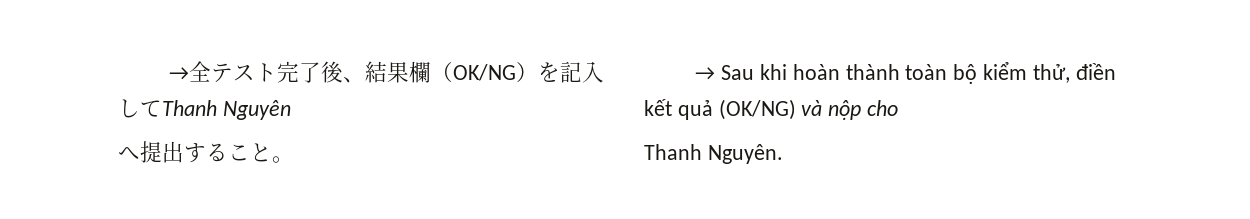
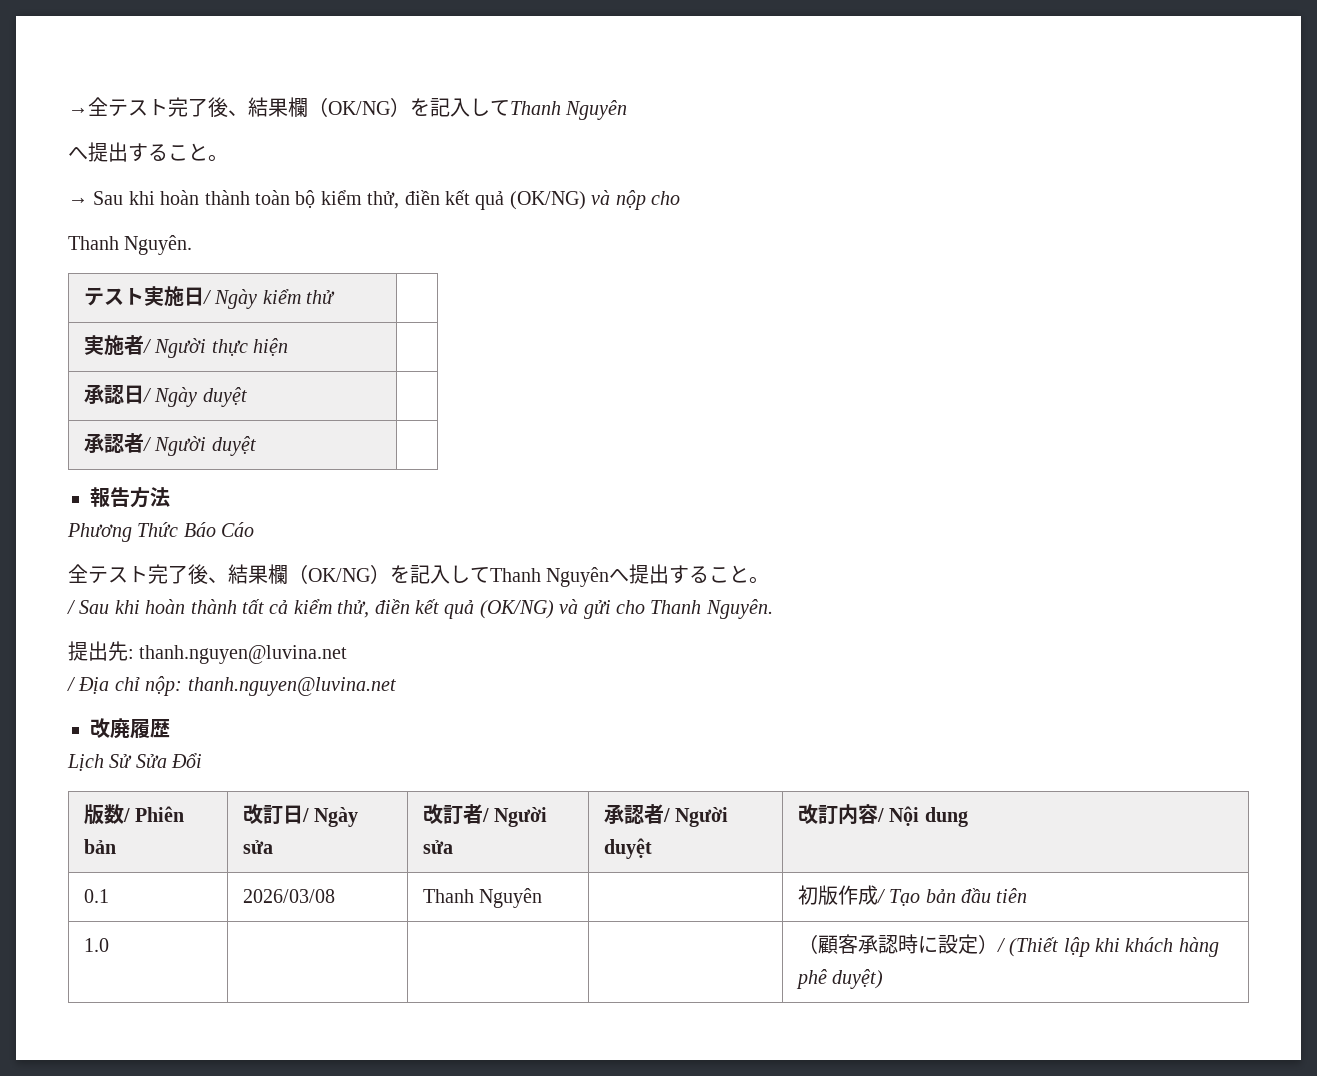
(783, 154) none -> [83,286,335,309] [83,335,288,358] [83,384,247,407] [83,433,256,456] [90,487,170,508] [67,522,255,542] [68,564,770,587] [67,599,773,619] [68,641,348,664] [67,676,396,696] [90,718,170,739] [67,753,203,771] [83,804,185,825] [83,839,116,854] [242,804,359,827] [242,840,273,854] [422,804,548,827] [422,840,453,854] [603,804,729,827] [603,838,652,859] [797,804,968,827] [83,889,109,903] [242,889,335,903] [422,888,543,908] [797,885,1028,906] [83,938,109,952] [797,934,1219,957] [795,969,884,989] // テスト実施日/ Ngày kiểm thử | // 実施者/ Người thực hiện | // 承認日/ Ngày duyệt | // 承認者/ Người duyệt | // 報告方法 // Phương Thức Báo Cáo // 全テスト完了後、結果欄（OK/NG）を記入してThanh Nguyênへ提出すること。 // / Sau khi hoàn thành tất cả kiểm thử, điền kết quả (OK/NG) và gửi cho Thanh Nguyên. // 提出先: thanh.nguyen@luvina.net // / Địa chỉ nộp: thanh.nguyen@luvina.net // 改廃履歴 // Lịch Sử Sửa Đổi // 版数/ Phiên bản | 改訂日/ Ngày sửa | 改訂者/ Người sửa | 承認者/ Người duyệt | 改訂内容/ Nội dung // 0.1 | 2026/03/08 | Thanh Nguyên | | 初版作成/ Tạo bản đầu tiên // 1.0 | | | | （顧客承認時に設定）/ (Thiết lập khi khách hàng phê duyệt)

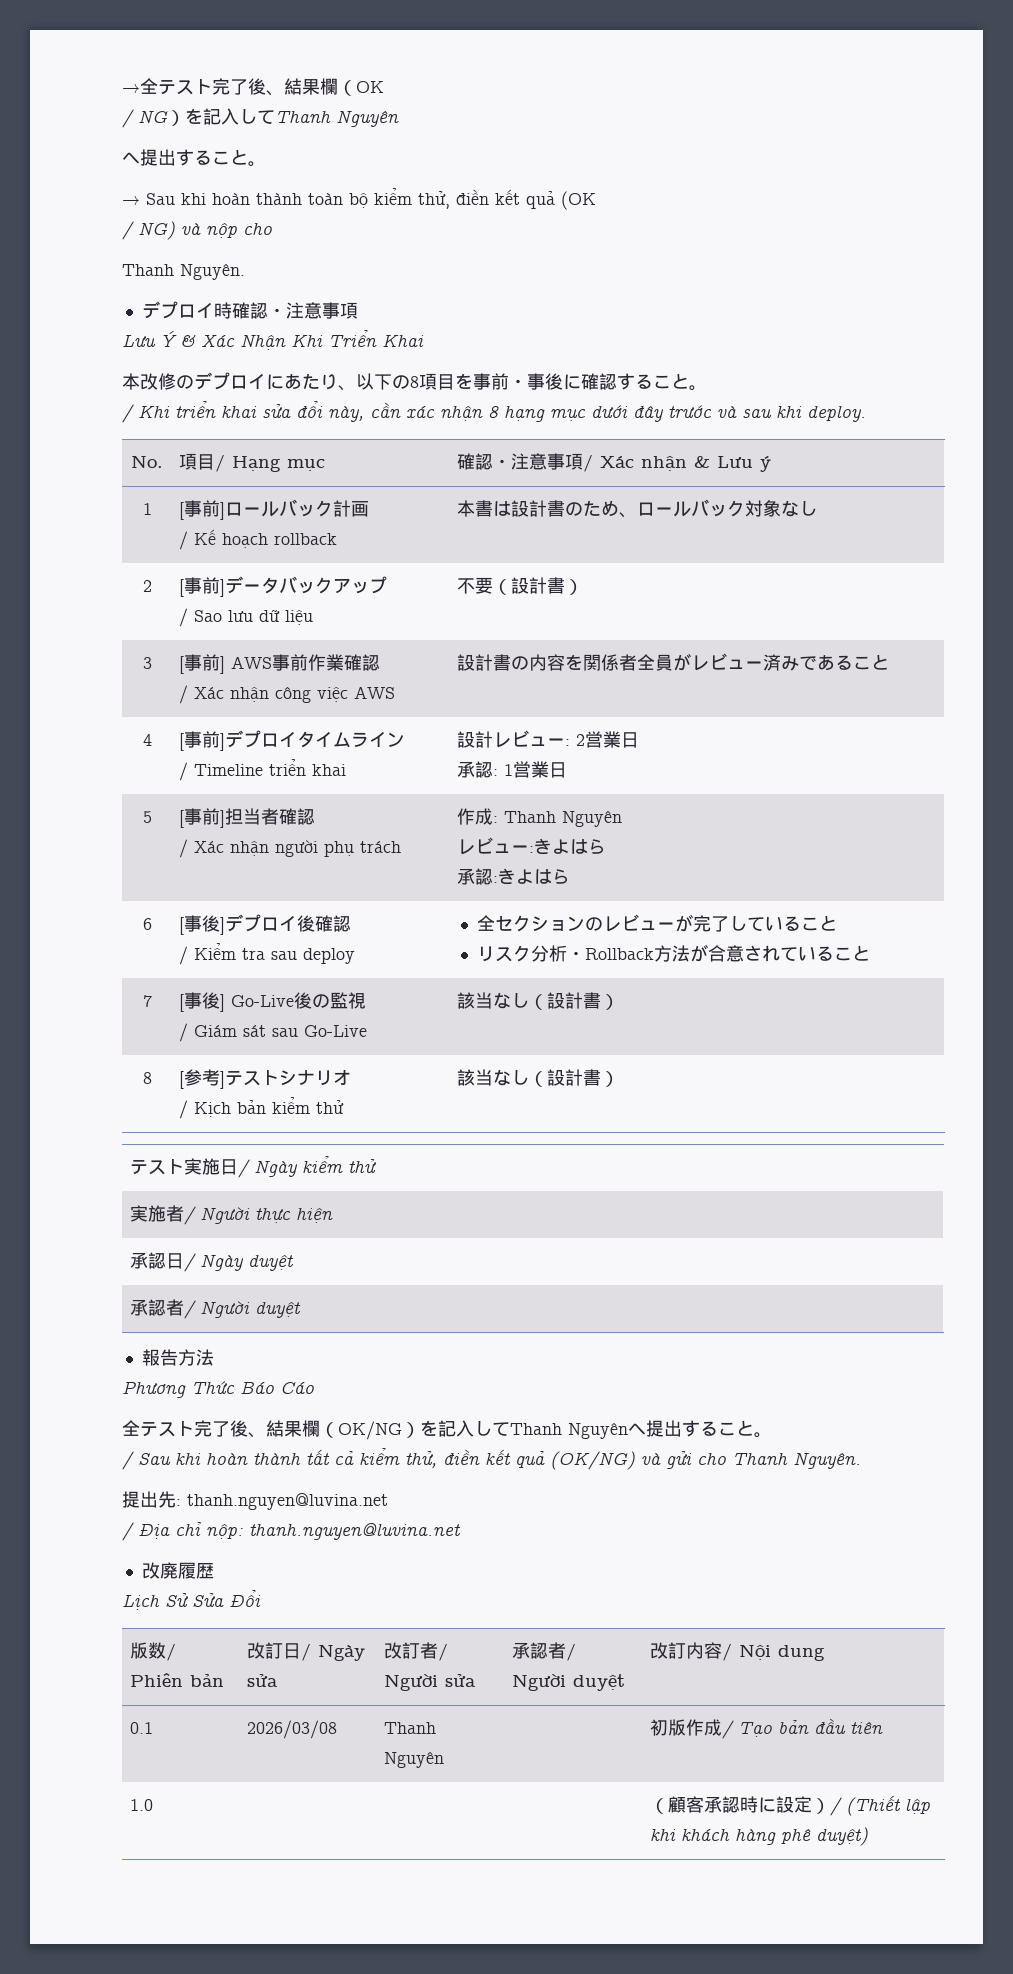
[328,101,390,115] OK/NG -> [356,81,384,93] [122,109,168,128] OK // / NG
[509,191,586,210] (OK/NG) -> [561,191,596,210] [122,221,175,240] (OK // / NG)
(193, 245) none -> [141,301,358,319] [122,330,424,350] [122,372,707,391] [122,401,866,423] [131,455,163,468] [179,453,326,472] [457,453,772,472] [142,503,152,515] [179,499,370,520] [179,529,338,550] [457,499,818,518] [142,580,152,592] [179,576,388,597] [179,608,314,627] [457,577,584,595] [142,657,152,669] [179,654,381,674] [179,685,396,704] [457,653,890,671] [142,734,152,746] [179,730,406,751] [179,759,347,781] [457,730,640,748] [457,761,568,778] [142,811,152,823] [179,808,316,828] [179,839,402,858] [457,808,623,827] [457,837,607,855] [457,868,571,885] [142,918,152,930] [179,914,352,935] [179,943,356,965] [476,914,837,932] [476,944,870,962] [142,995,152,1007] [179,992,367,1012] [179,1023,368,1042] [457,992,620,1010] [142,1072,152,1084] [179,1069,352,1089] [179,1097,345,1119] [457,1069,620,1087] // デプロイ時確認・注意事項 // Lưu Ý & Xác Nhận Khi Triển Khai // 本改修のデプロイにあたり、以下の8項目を事前・事後に確認すること。 // / Khi triển khai sửa đổi này, cần xác nhận 8 hạng mục dưới đây trước và sau khi deploy. // No. | 項目/ Hạng mục | 確認・注意事項/ Xác nhận & Lưu ý // 1 | [事前]ロールバック計画 // / Kế hoạch rollback | 本書は設計書のため、ロールバック対象なし // 2 | [事前]データバックアップ // / Sao lưu dữ liệu | 不要（設計書） // 3 | [事前] AWS事前作業確認 // / Xác nhận công việc AWS | 設計書の内容を関係者全員がレビュー済みであること // 4 | [事前]デプロイタイムライン // / Timeline triển khai | 設計レビュー: 2営業日 // 承認: 1営業日 // 5 | [事前]担当者確認 // / Xác nhận người phụ trách | 作成: Thanh Nguyên // レビュー:きよはら // 承認:きよはら // 6 | [事後]デプロイ後確認 // / Kiểm tra sau deploy | 全セクションのレビューが完了していること // リスク分析・Rollback方法が合意されていること // 7 | [事後] Go-Live後の監視 // / Giám sát sau Go-Live | 該当なし（設計書） // 8 | [参考]テストシナリオ // / Kịch bản kiểm thử | 該当なし（設計書）

